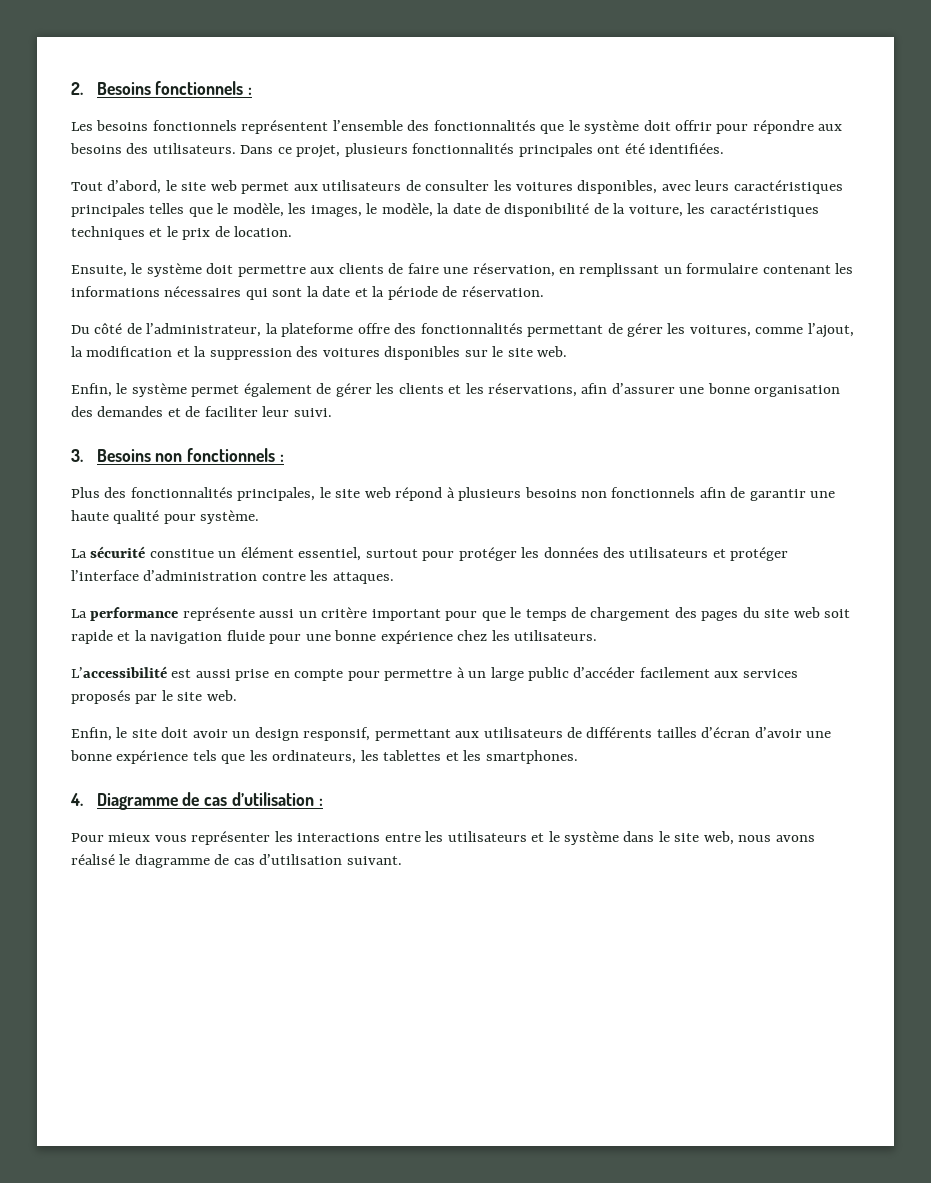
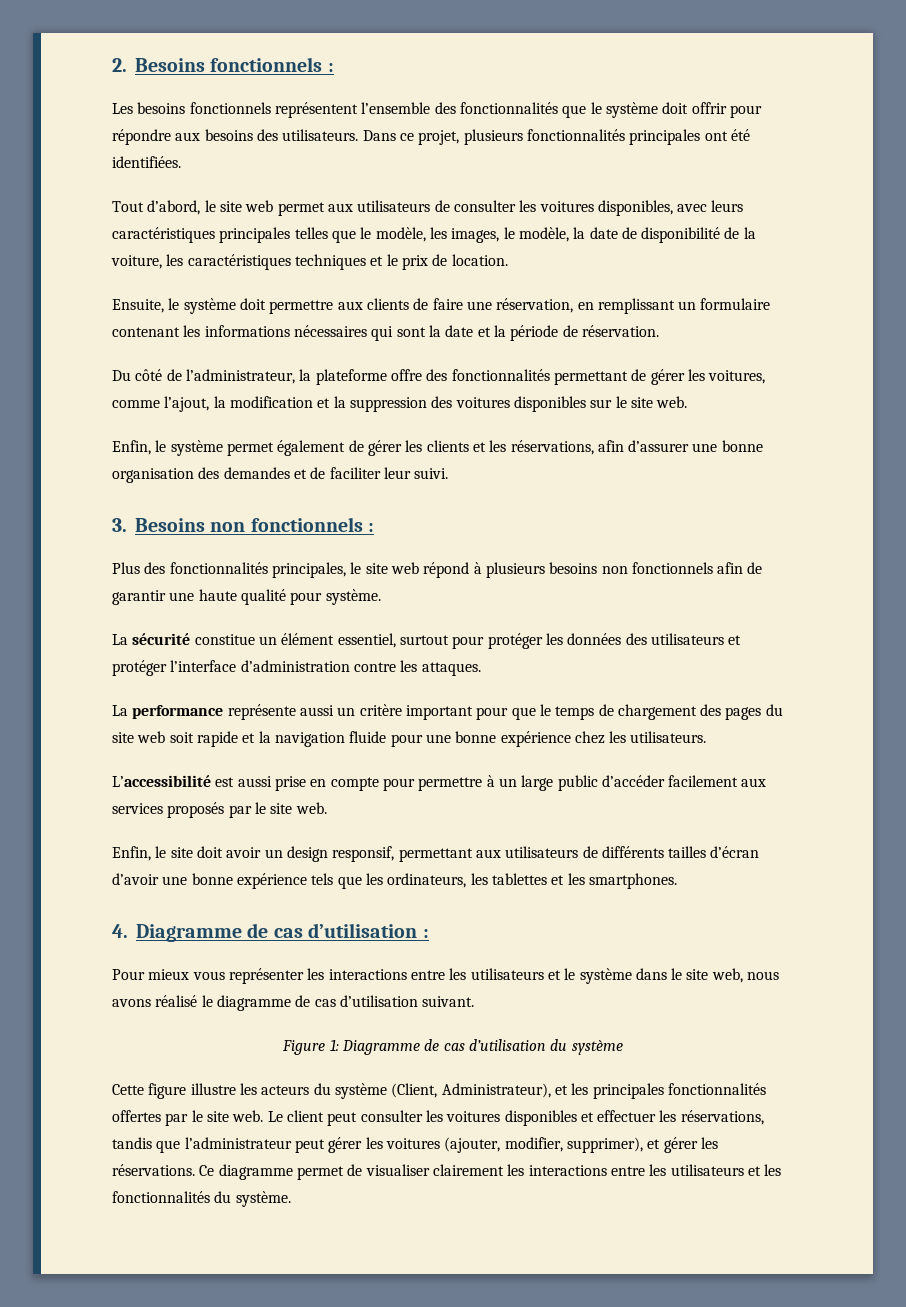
(402, 860) none -> [282,1039,623,1055] [112,1083,766,1099] [112,1110,764,1126] [112,1137,718,1153] [112,1164,782,1180] [112,1191,291,1207] // Figure 1: Diagramme de cas d’utilisation du système // Cette figure illustre les acteurs du système (Client, Administrateur), et les principales fonctionnalités offertes par le site web. Le client peut consulter les voitures disponibles et effectuer les réservations, tandis que l’administrateur peut gérer les voitures (ajouter, modifier, supprimer), et gérer les réservations. Ce diagramme permet de visualiser clairement les interactions entre les utilisateurs et les fonctionnalités du système.

